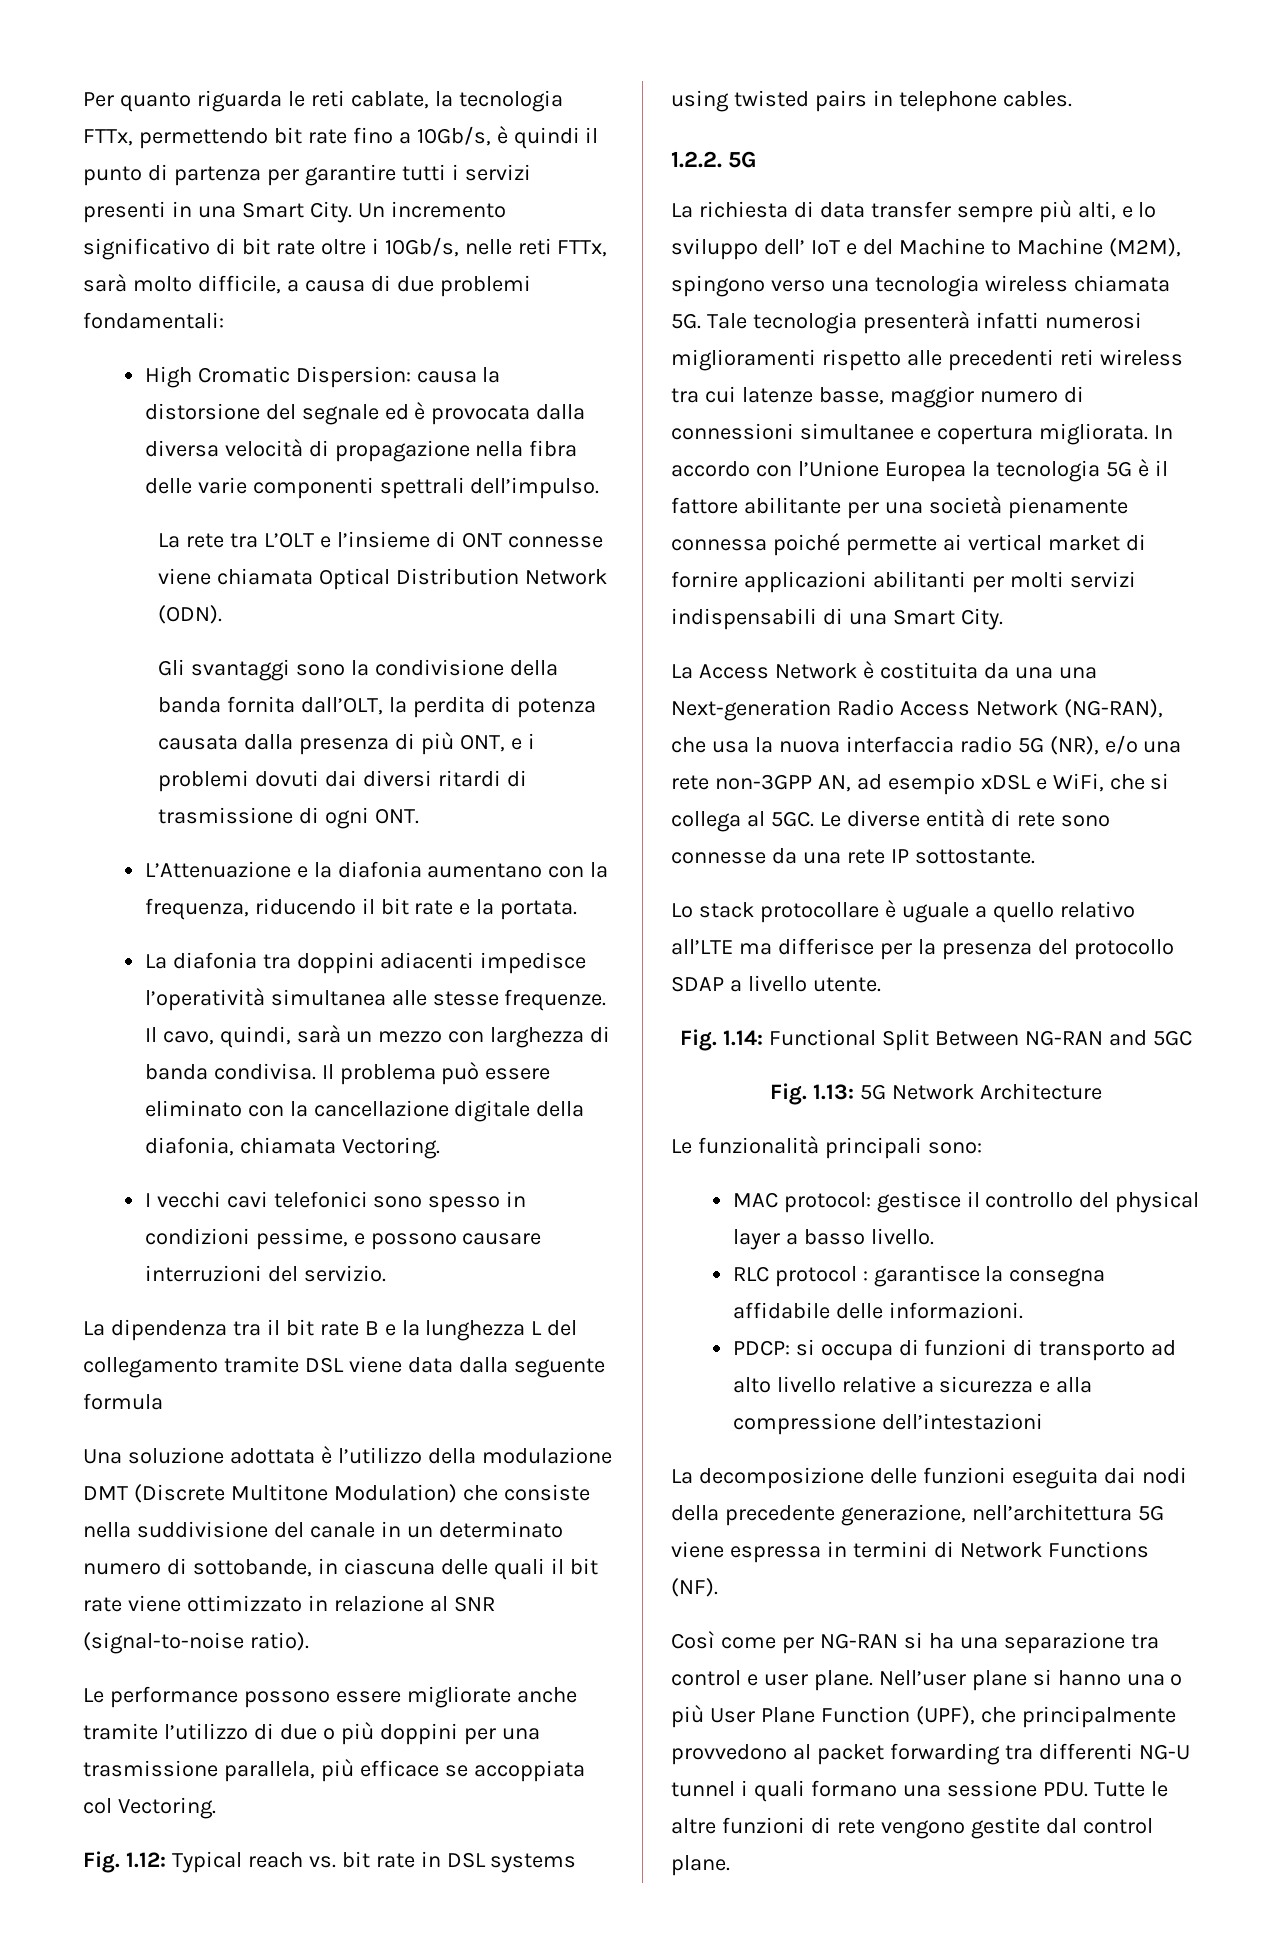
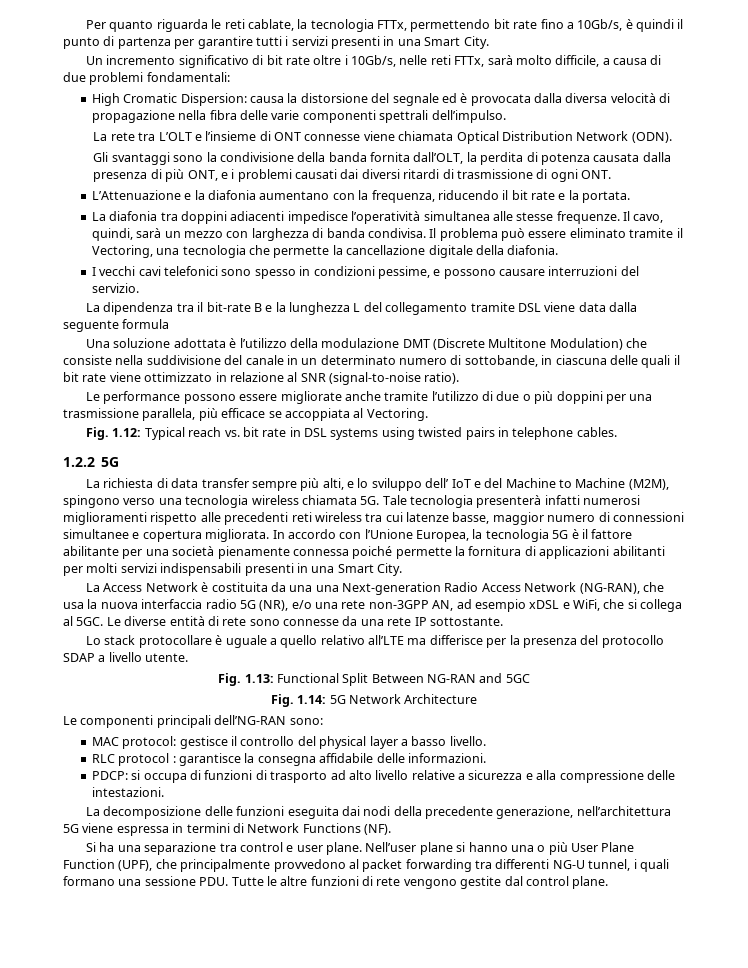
(352, 212) none -> (489, 42) //
[254,770,319,787] dovuti -> [295,169,338,179] causati
[247,1105,284,1117] con -> [629,228,683,238] [91,245,330,258] tramite il Vectoring, una tecnologia che permette
[144,1137,440,1159] diafonia, chiamata Vectoring. -> [507,245,559,255] diafonia.
[285,1319,359,1336] bit rate -> [206,302,251,312] bit-rate
[83,1798,112,1814] col -> [353,408,364,418] al
[671,151,722,168] 1.2.2. -> [63,457,95,467] 1.2.2
[884,462,966,482] Europea -> [416,530,469,542] Europea,
[942,534,1146,551] [671,571,738,588] ai vertical market di fornire -> [455,546,536,556] la fornitura di
[822,608,843,625] di -> [244,563,308,576] presenti in
[723,1030,764,1046] 1.14: -> [244,674,274,683] 1.13:
[813,1084,855,1100] 1.13: -> [297,695,327,704] 1.14:
[697,1136,922,1159] funzionalità principali -> [80,715,287,728] componenti principali dell’NG-RAN
[1039,1341,1146,1361] transporto -> [270,771,328,783] trasporto
[881,1413,1043,1430] dell’intestazioni -> [646,770,675,780] [91,787,164,797] delle intestazioni.
[671,1631,923,1654] Così come per NG-RAN si -> [86,842,97,852] Si
[671,1781,735,1797] tunnel -> [588,859,631,871] tunnel,

